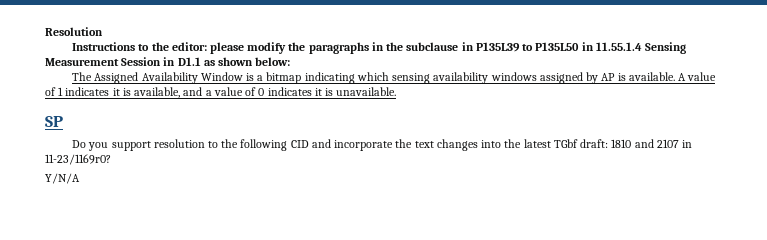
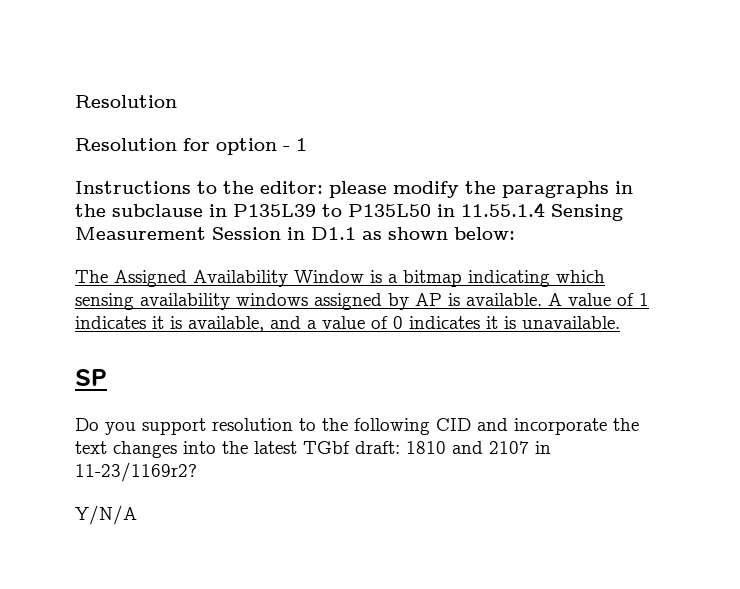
[45,27,103,36] Resolution -> [75,95,177,108] [75,138,307,155] Resolution // Resolution for option - 1
[45,154,111,165] 11-23/1169r0? -> [75,462,197,482] 11-23/1169r2?

